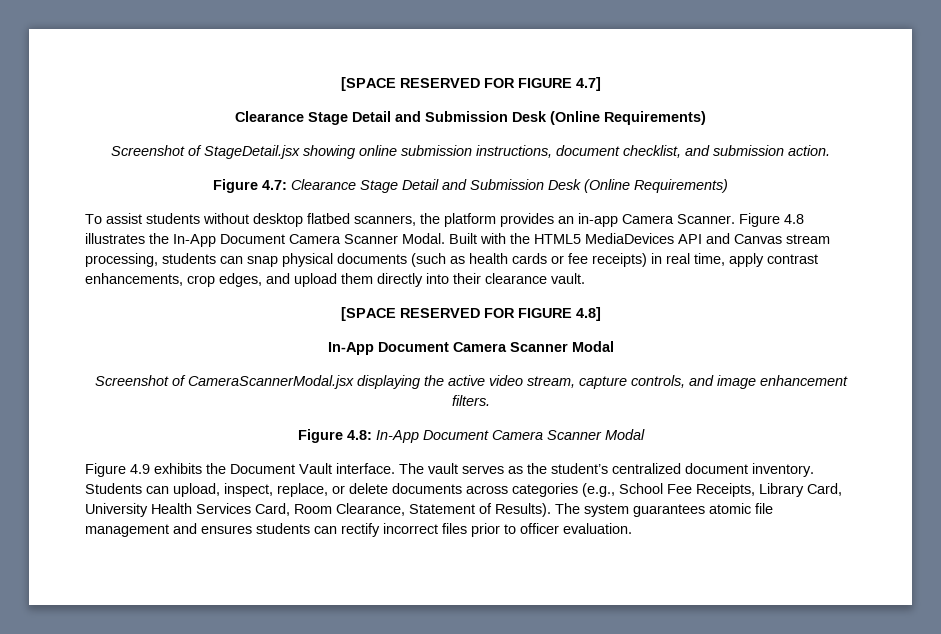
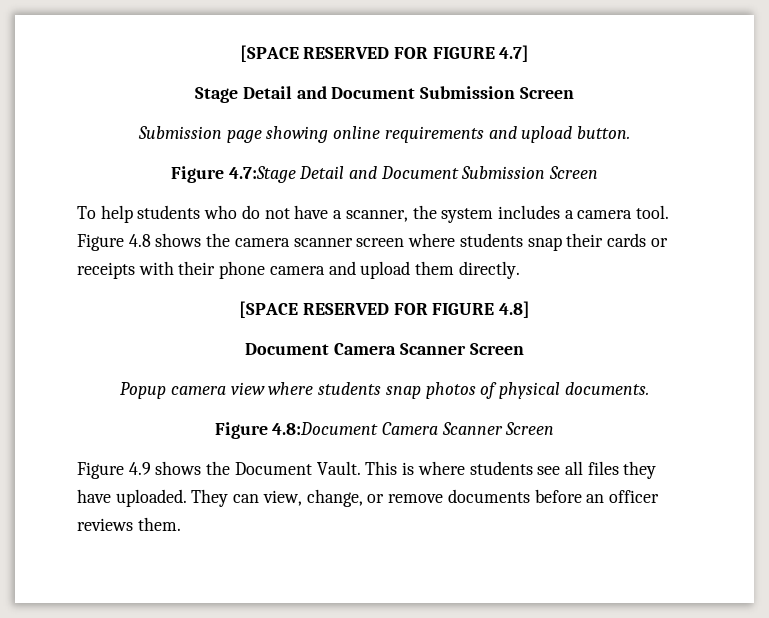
[235,111,706,125] [111,145,830,159] [213,179,728,193] [85,213,804,227] [85,233,830,247] [85,253,818,267] [85,273,585,287] Clearance Stage Detail and Submission Desk (Online Requirements) // Screenshot of StageDetail.jsx showing online submission instructions, document checklist, and submission action. // Figure 4.7: Clearance Stage Detail and Submission Desk (Online Requirements) // To assist students without desktop flatbed scanners, the platform provides an in-app Camera Scanner. Figure 4.8 illustrates the In-App Document Camera Scanner Modal. Built with the HTML5 MediaDevices API and Canvas stream processing, students can snap physical documents (such as health cards or fee receipts) in real time, apply contrast enhancements, crop edges, and upload them directly into their clearance vault. -> [195,86,574,103] [137,126,631,143] [170,166,599,183] [77,205,670,223] [77,233,668,251] [77,261,520,279] Stage Detail and Document Submission Screen // Submission page showing online requirements and upload button. // Figure 4.7:Stage Detail and Document Submission Screen // To help students who do not have a scanner, the system includes a camera tool. Figure 4.8 shows the camera scanner screen where students snap their cards or receipts with their phone camera and upload them directly.
[327,341,614,355] [94,375,848,389] [451,395,490,406] [297,429,645,443] In-App Document Camera Scanner Modal // Screenshot of CameraScannerModal.jsx displaying the active video stream, capture controls, and image enhancement filters. // Figure 4.8: In-App Document Camera Scanner Modal -> [245,343,524,355] [120,382,649,399] [214,422,555,439] Document Camera Scanner Screen // Popup camera view where students snap photos of physical documents. // Figure 4.8:Document Camera Scanner Screen
[154,463,202,474] exhibits -> [155,461,202,475] shows
[299,463,814,477] [85,483,842,497] [85,503,773,517] [85,523,632,537] Vault interface. The vault serves as the student’s centralized document inventory. Students can upload, inspect, replace, or delete documents across categories (e.g., School Fee Receipts, Library Card, University Health Services Card, Room Clearance, Statement of Results). The system guarantees atomic file management and ensures students can rectify incorrect files prior to officer evaluation. -> [316,461,657,479] [77,489,659,507] [77,517,181,531] Vault. This is where students see all files they have uploaded. They can view, change, or remove documents before an officer reviews them.

